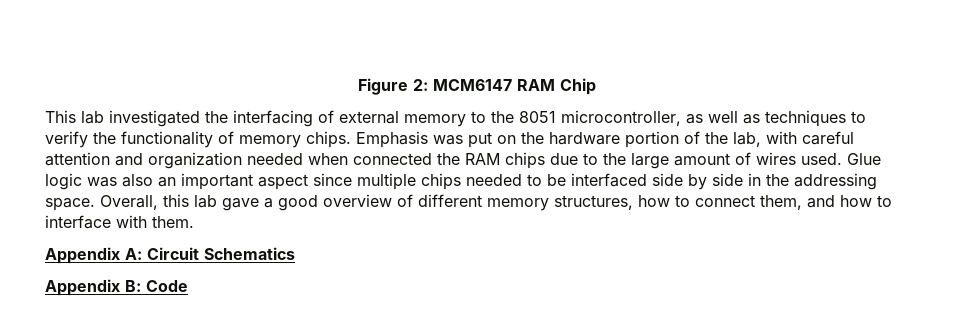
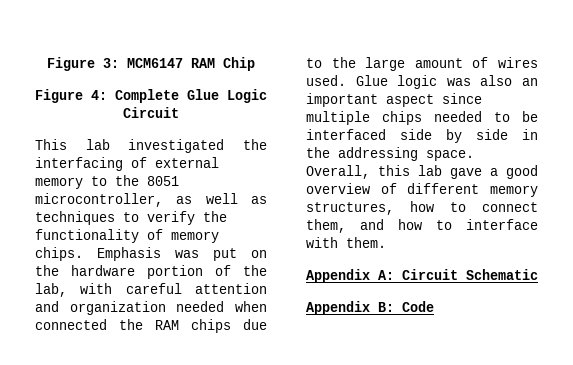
[358,78,428,95] Figure 2: -> [47,57,119,71] Figure 3:
(596, 86) none -> [35,89,267,103] [123,107,179,118] // Figure 4: Complete Glue Logic Circuit
[204,247,295,260] Schematics -> [466,269,538,280] Schematic

